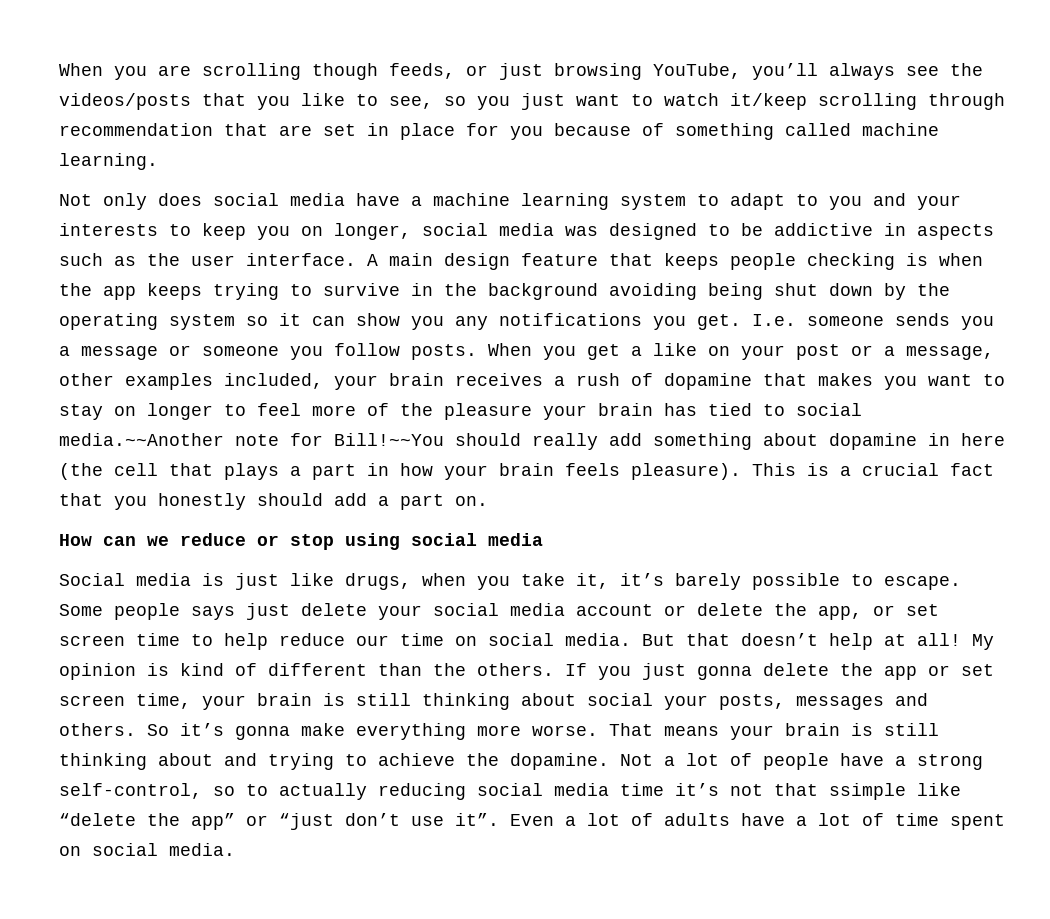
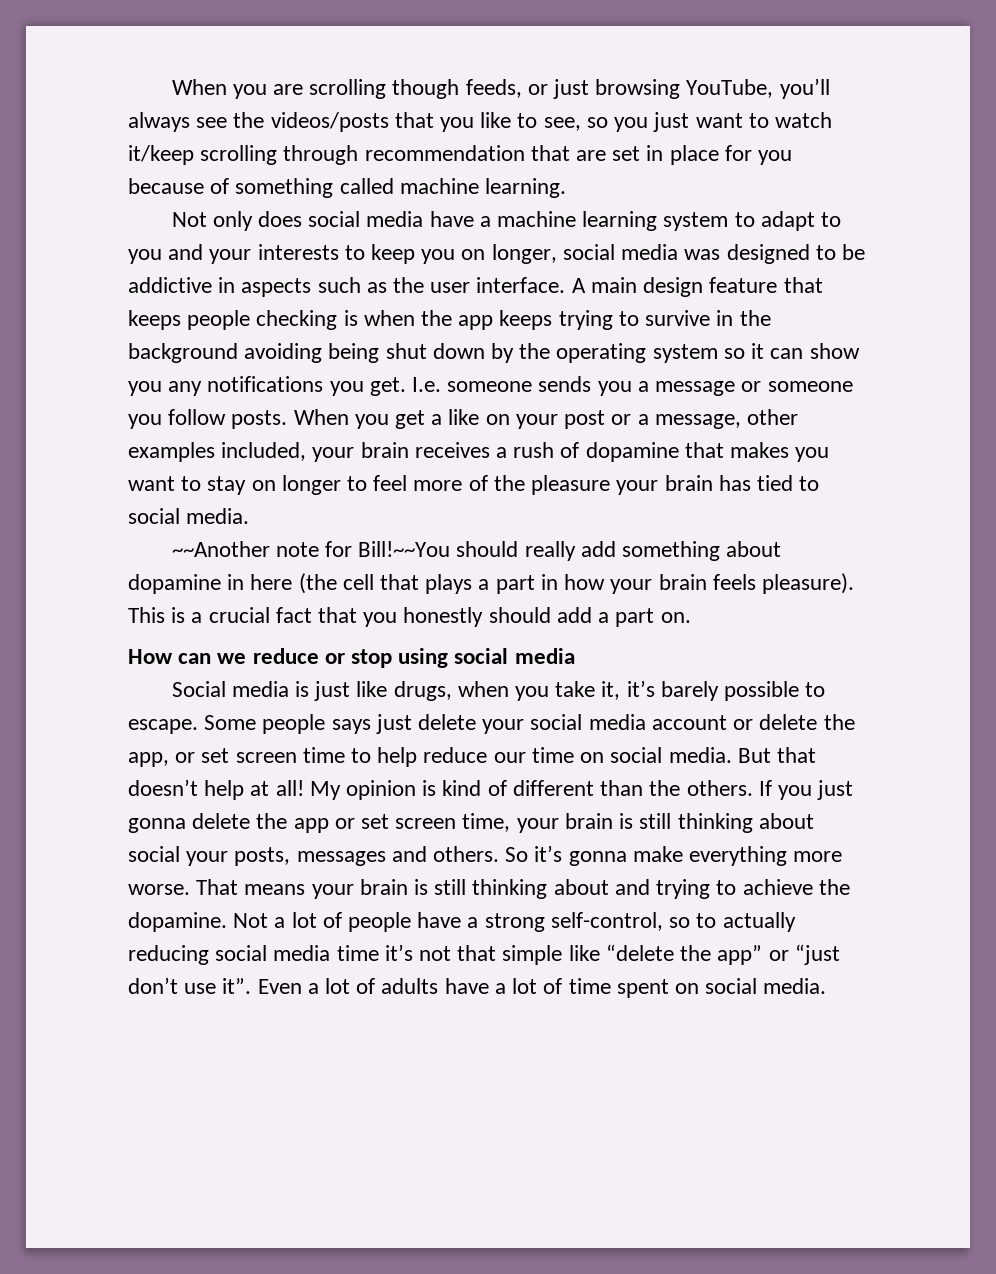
[59,433,224,446] media.~~Another -> [186,508,250,524] [171,541,270,557] media. // ~~Another
[829,783,906,800] ssimple -> [502,945,563,965] simple

